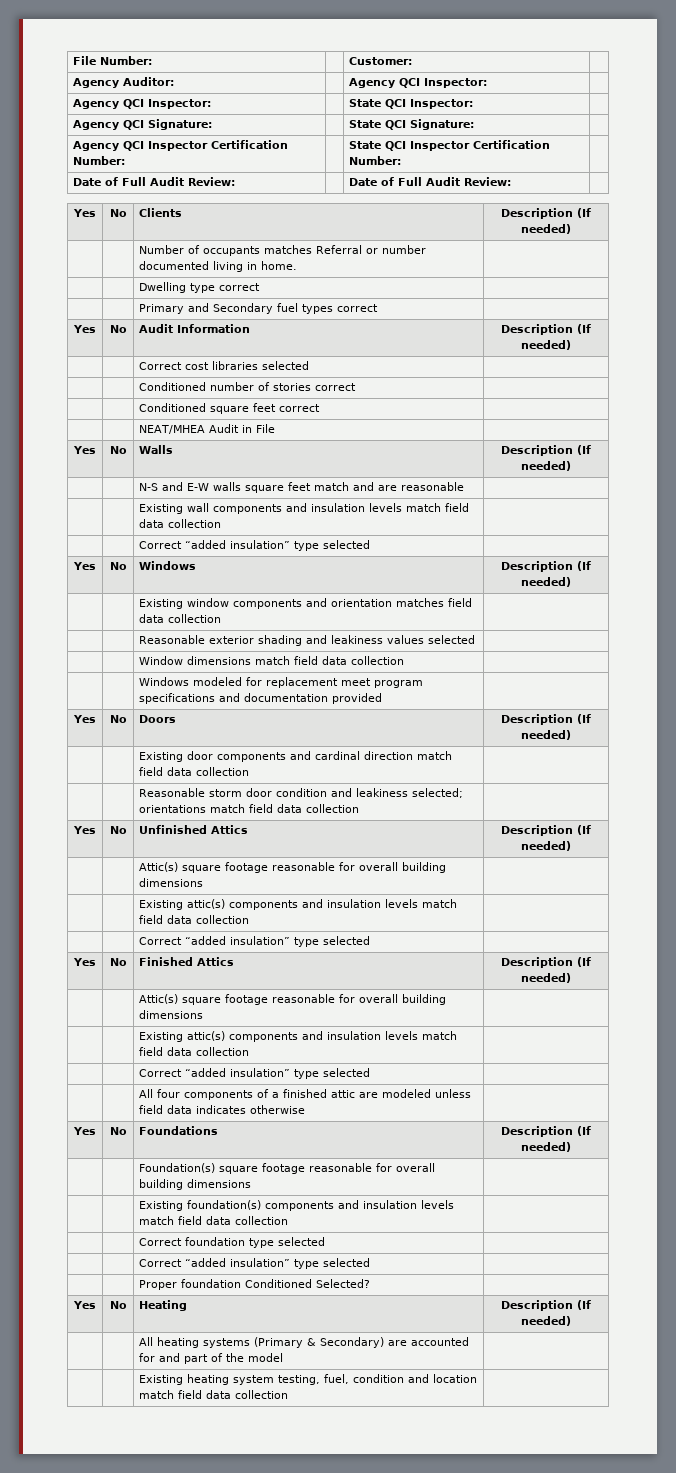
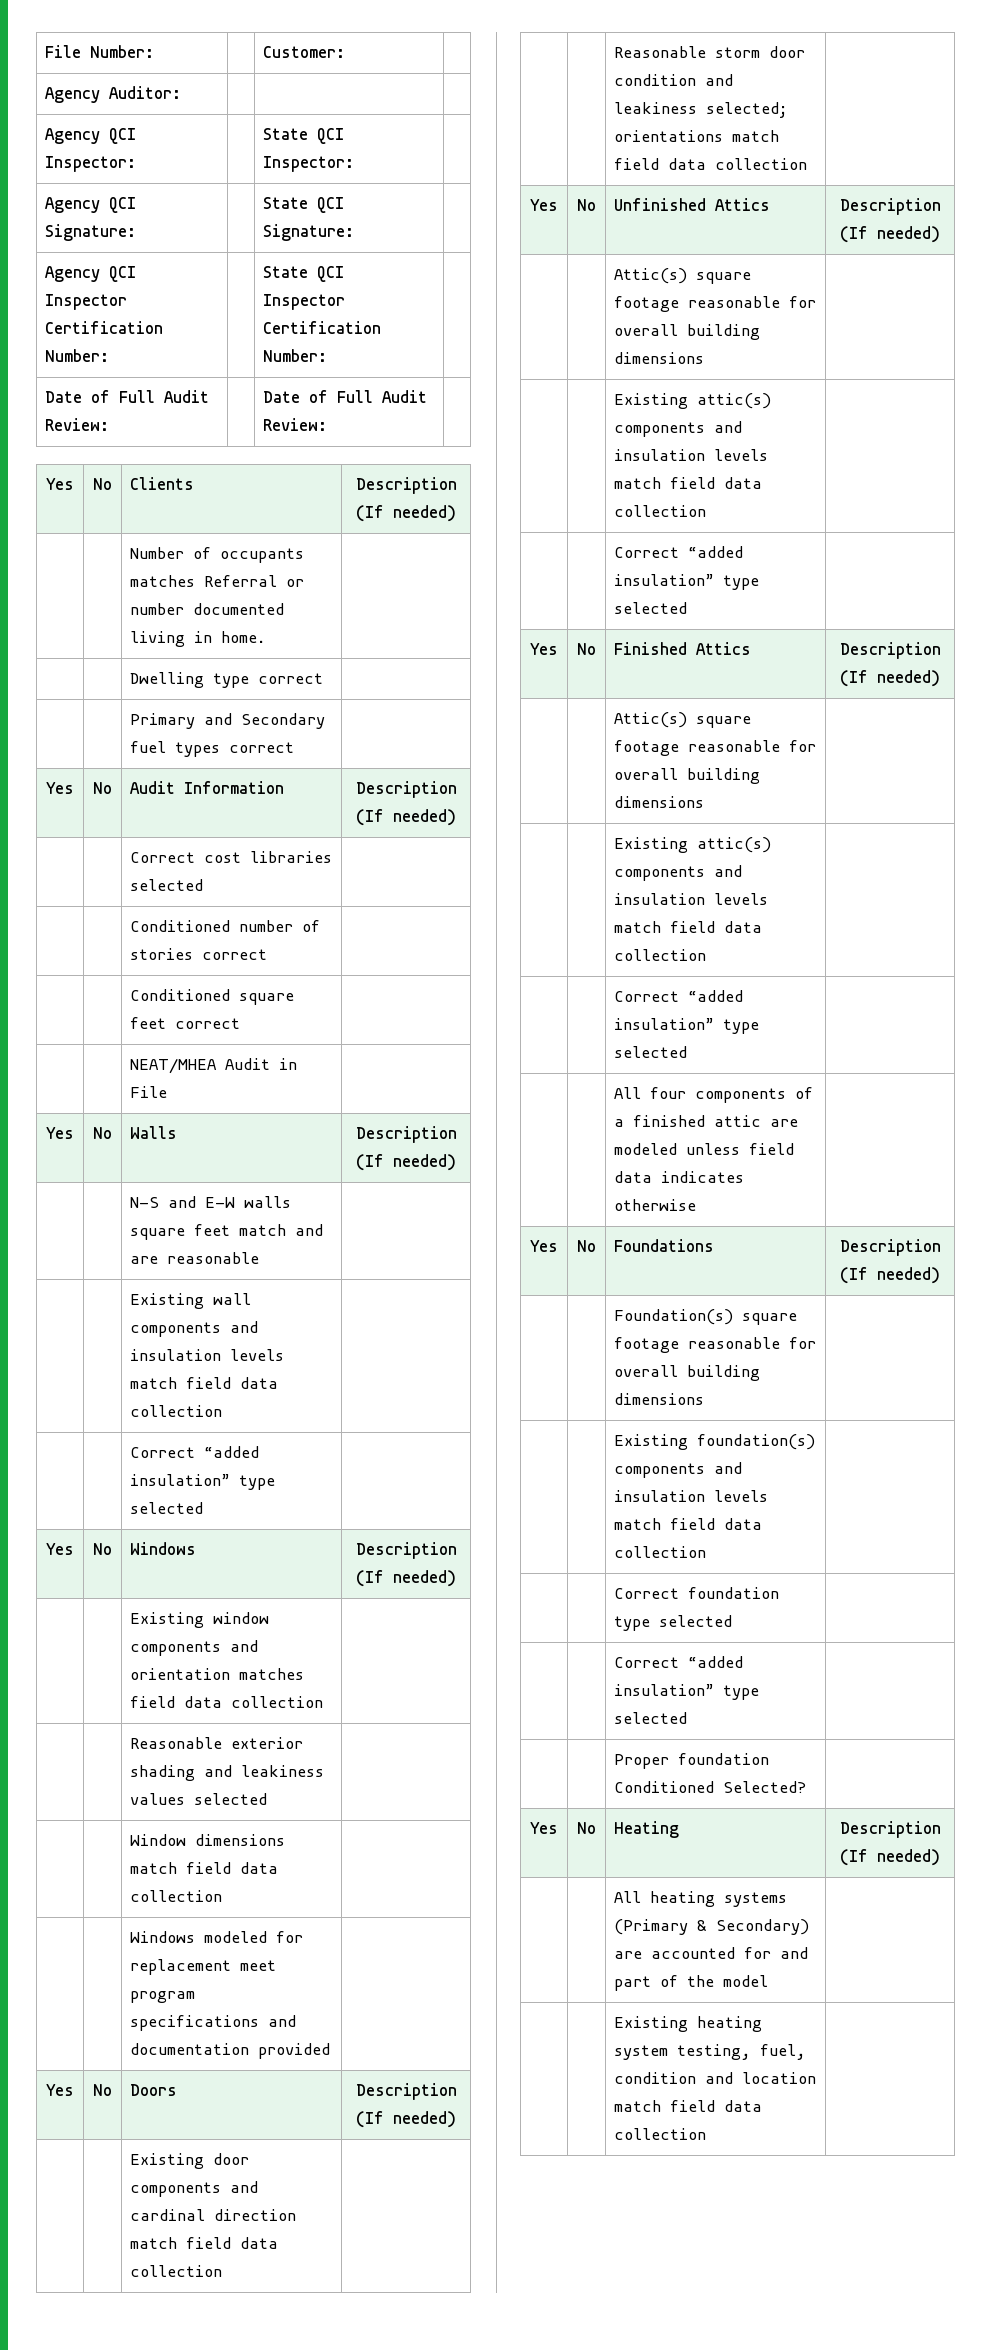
[349,78,488,88] Agency QCI Inspector: -> (182, 92) none

